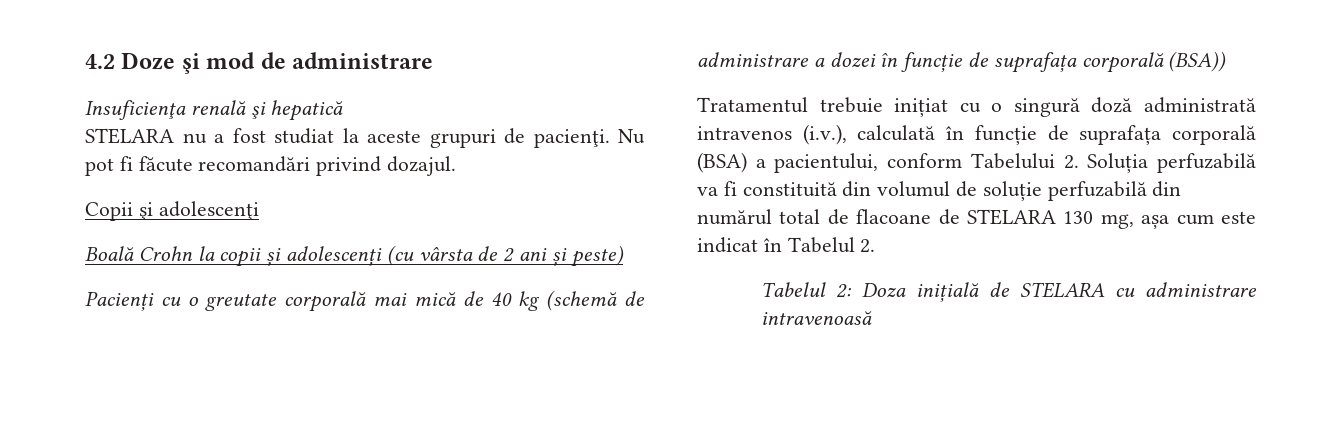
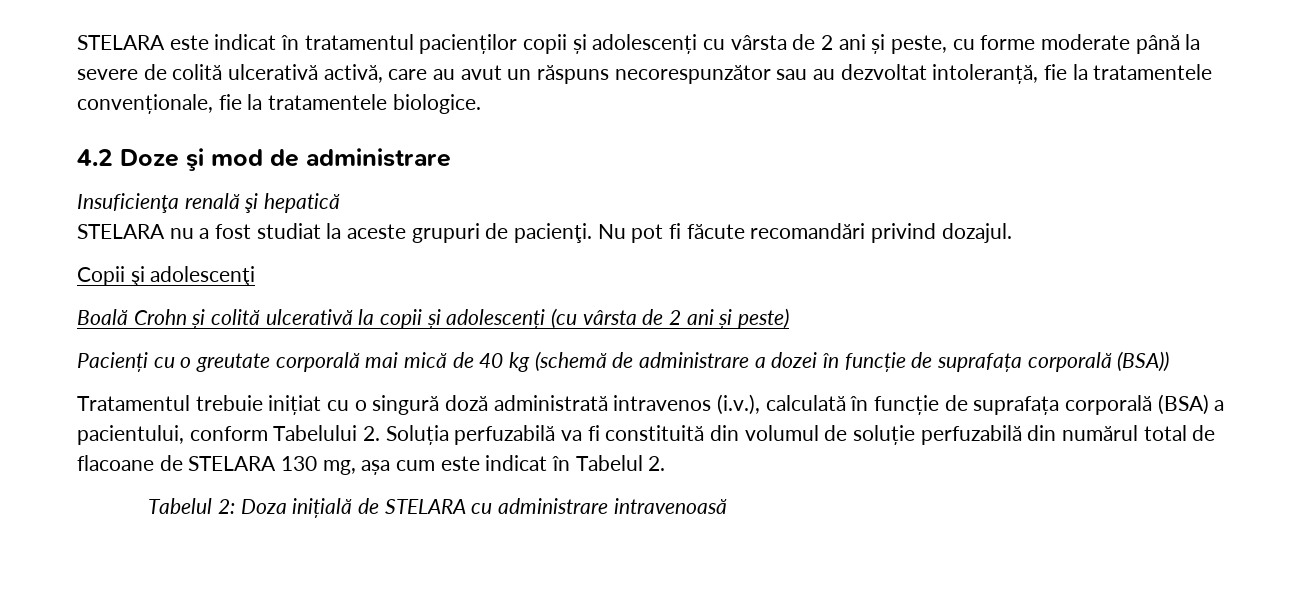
(85, 61) none -> [77,34,1201,54] [77,64,1213,84] [77,94,481,114] STELARA este indicat în tratamentul pacienților copii și adolescenți cu vârsta de 2 ani și peste, cu forme moderate până la severe de colită ulcerativă activă, care au avut un răspuns necorespunzător sau au dezvoltat intoleranță, fie la tratamentele convenționale, fie la tratamentele biologice. //
(193, 253) none -> [191,309,353,329] și colită ulcerativă

